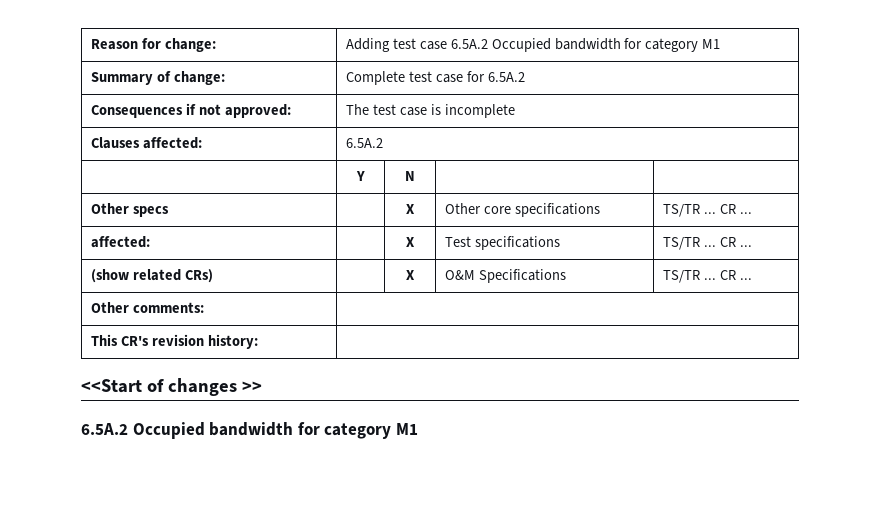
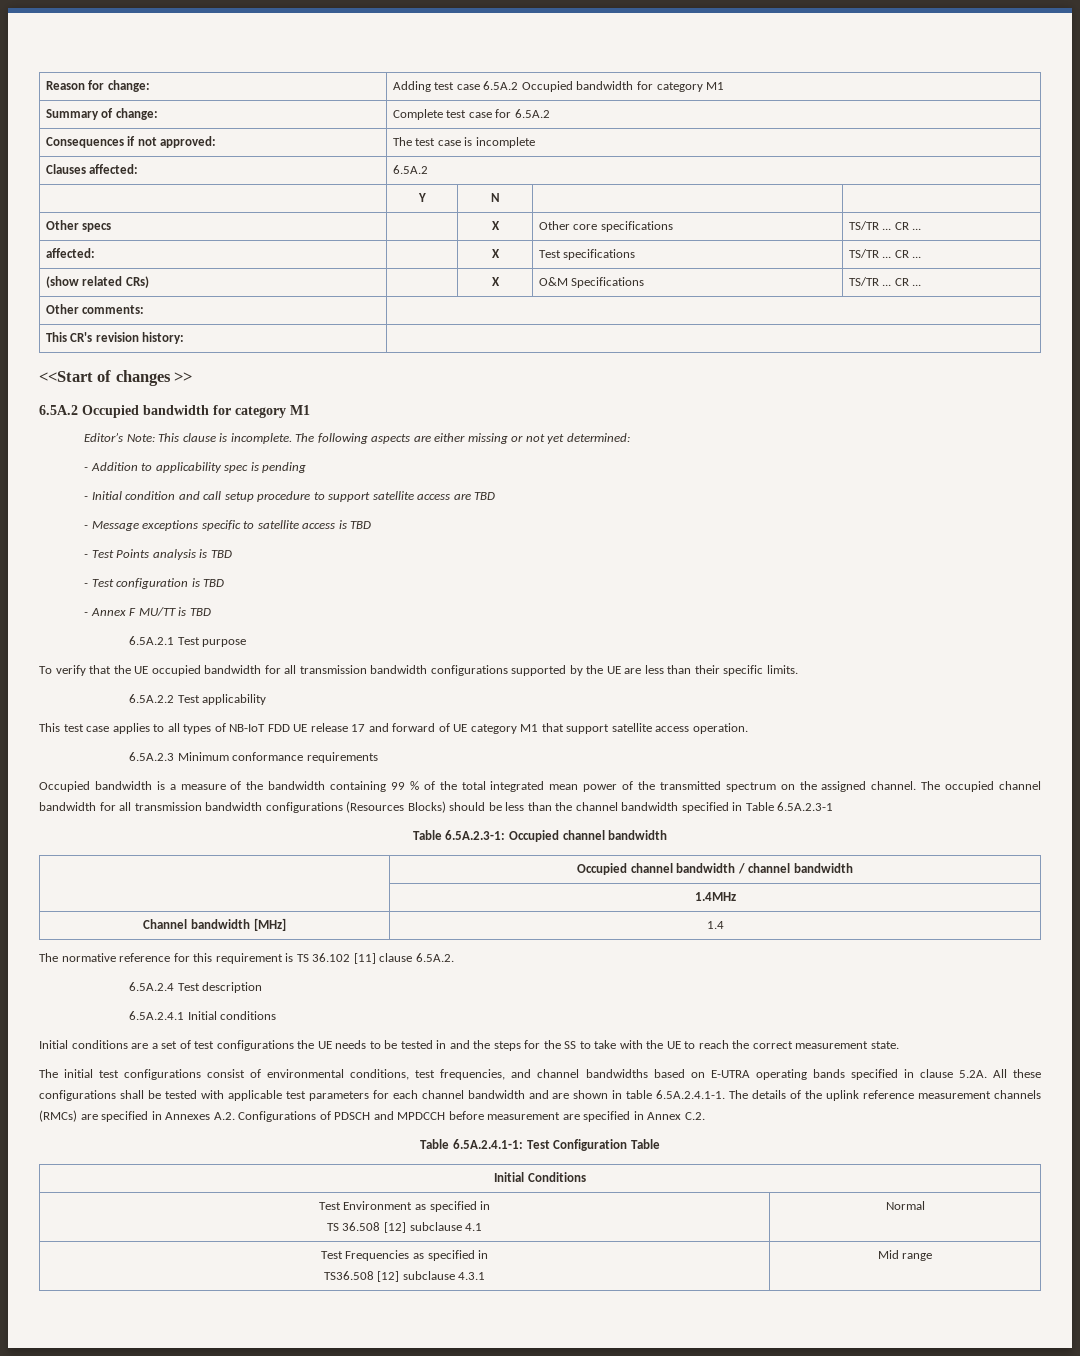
(418, 429) none -> [84,432,630,444] [84,462,307,473] [84,491,496,502] [84,520,372,531] [84,549,232,560] [84,578,225,589] [84,607,211,616] [129,636,247,647] [39,665,798,676] [129,694,267,705] [39,723,748,734] [129,752,378,763] [39,781,1042,792] [39,801,834,813] [412,830,668,842] [577,863,853,875] [694,892,736,901] [143,918,286,931] [706,921,724,929] [39,953,454,964] [129,982,263,993] [129,1011,277,1020] [39,1040,899,1051] [39,1069,1042,1080] [39,1090,1042,1101] [39,1110,705,1122] [420,1139,660,1151] [494,1172,586,1182] [318,1201,491,1212] [326,1222,483,1233] [885,1201,925,1210] [320,1250,489,1261] [323,1271,486,1282] [877,1250,933,1261] // Editor’s Note: This clause is incomplete. The following aspects are either missing or not yet determined: // - Addition to applicability spec is pending // - Initial condition and call setup procedure to support satellite access are TBD // - Message exceptions specific to satellite access is TBD // - Test Points analysis is TBD // - Test configuration is TBD // - Annex F MU/TT is TBD // 6.5A.2.1 Test purpose // To verify that the UE occupied bandwidth for all transmission bandwidth configurations supported by the UE are less than their specific limits. // 6.5A.2.2 Test applicability // This test case applies to all types of NB-IoT FDD UE release 17 and forward of UE category M1 that support satellite access operation. // 6.5A.2.3 Minimum conformance requirements // Occupied bandwidth is a measure of the bandwidth containing 99 % of the total integrated mean power of the transmitted spectrum on the assigned channel. The occupied channel bandwidth for all transmission bandwidth configurations (Resources Blocks) should be less than the channel bandwidth specified in Table 6.5A.2.3-1 // Table 6.5A.2.3-1: Occupied channel bandwidth // | Occupied channel bandwidth / channel bandwidth // | 1.4MHz // Channel bandwidth [MHz] | 1.4 // The normative reference for this requirement is TS 36.102 [11] clause 6.5A.2. // 6.5A.2.4 Test description // 6.5A.2.4.1 Initial conditions // Initial conditions are a set of test configurations the UE needs to be tested in and the steps for the SS to take with the UE to reach the correct measurement state. // The initial test configurations consist of environmental conditions, test frequencies, and channel bandwidths based on E-UTRA operating bands specified in clause 5.2A. All these configurations shall be tested with applicable test parameters for each channel bandwidth and are shown in table 6.5A.2.4.1-1. The details of the uplink reference measurement channels (RMCs) are specified in Annexes A.2. Configurations of PDSCH and MPDCCH before measurement are specified in Annex C.2. // Table 6.5A.2.4.1-1: Test Configuration Table // Initial Conditions // Test Environment as specified in // TS 36.508 [12] subclause 4.1 | Normal // Test Frequencies as specified in // TS36.508 [12] subclause 4.3.1 | Mid range

